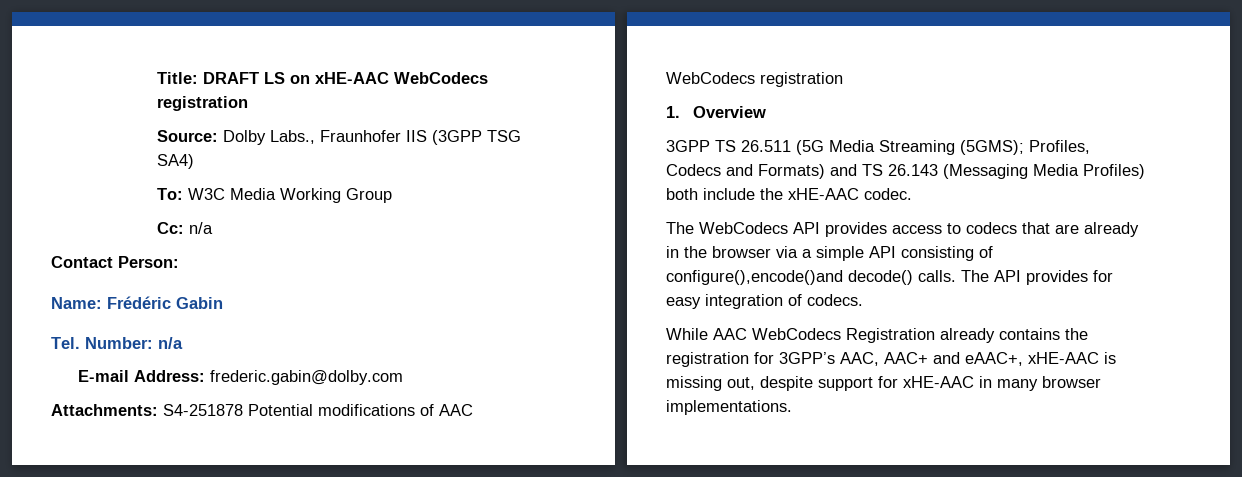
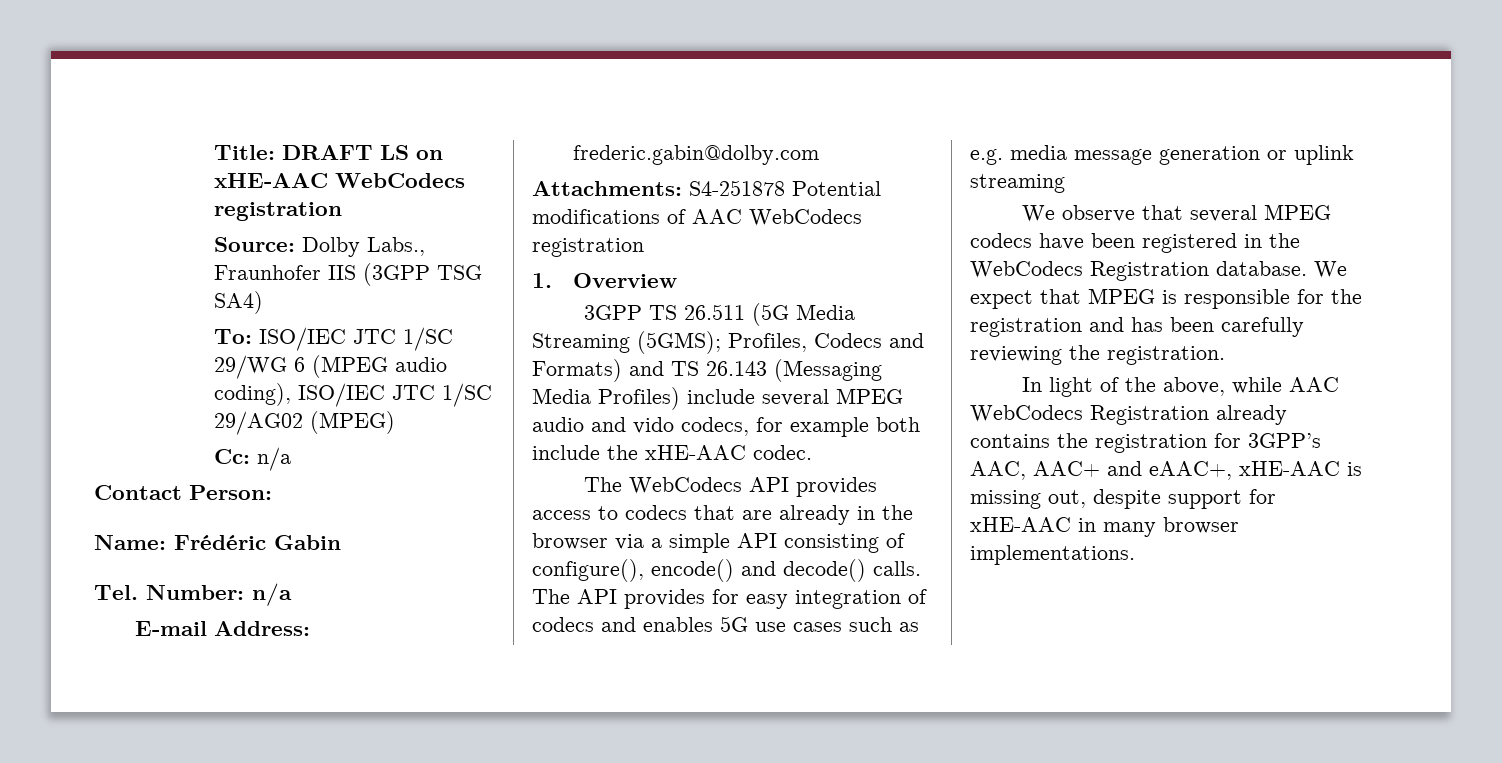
[188,188,393,203] W3C Media Working Group -> [258,327,453,351] [213,355,447,379] [213,383,492,407] [213,411,395,435] ISO/IEC JTC 1/SC 29/WG 6 (MPEG audio coding), ISO/IEC JTC 1/SC 29/AG02 (MPEG)
(1145, 171) none -> [687,388,903,406] [532,417,869,437] include several MPEG audio and vido codecs, for example
[666,270,843,285] configure(),encode()and -> [532,559,776,582] configure(), encode() and
[807,294,863,306] [666,328,708,340] codecs. // While -> [532,616,919,632] [970,145,1354,165] [970,174,1065,193] [1022,204,1332,222] [970,233,1300,253] [970,261,1347,281] [970,288,1362,309] [970,317,1304,337] [970,345,1225,365] [1022,377,1283,397] codecs and enables 5G use cases such as e.g. media message generation or uplink streaming // We observe that several MPEG codecs have been registered in the WebCodecs Registration database. We expect that MPEG is responsible for the registration and has been carefully reviewing the registration. // In light of the above, while

